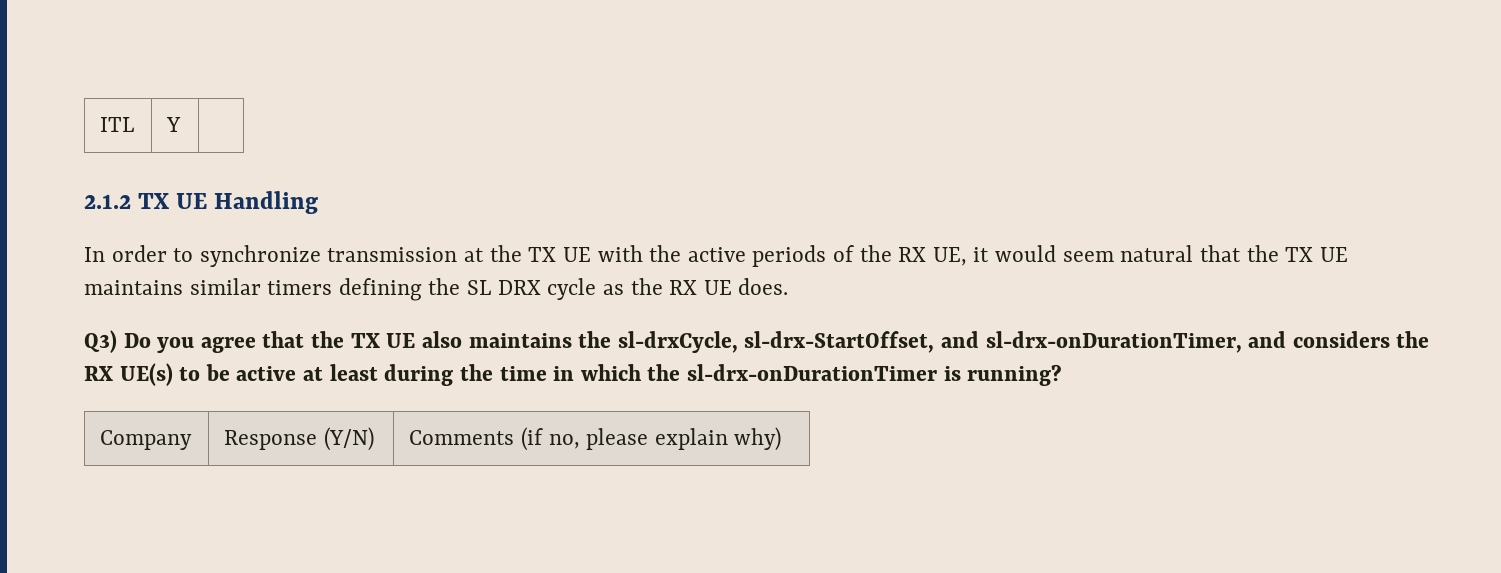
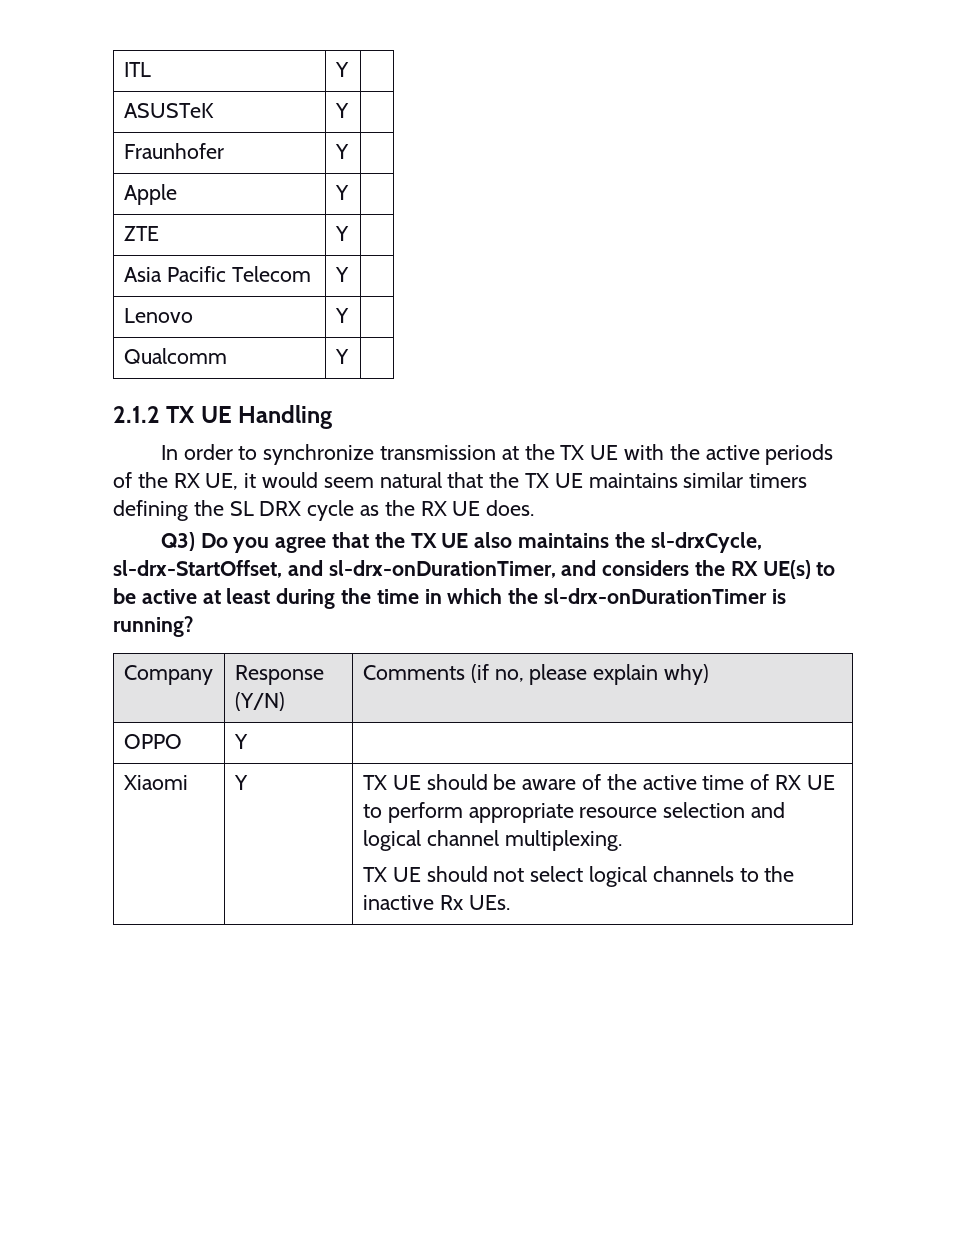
(182, 124) none -> [123,103,214,118] [334,103,349,118] [123,143,224,159] [334,144,349,159] [123,184,177,205] [334,185,349,200] [123,226,159,241] [334,226,349,241] [123,266,311,282] [334,267,349,282] [123,308,193,323] [334,308,349,323] [123,348,227,364] [334,349,349,364] // ASUSTeK | Y | // Fraunhofer | Y | // Apple | Y | // ZTE | Y | // Asia Pacific Telecom | Y | // Lenovo | Y | // Qualcomm | Y |
(782, 439) none -> [123,734,182,749] [233,734,248,749] [123,775,188,790] [233,775,248,790] [362,774,835,790] [362,802,785,823] [362,830,622,851] [362,866,795,887] [362,895,510,910] // OPPO | Y | // Xiaomi | Y | TX UE should be aware of the active time of RX UE to perform appropriate resource selection and logical channel multiplexing. // TX UE should not select logical channels to the inactive Rx UEs.

